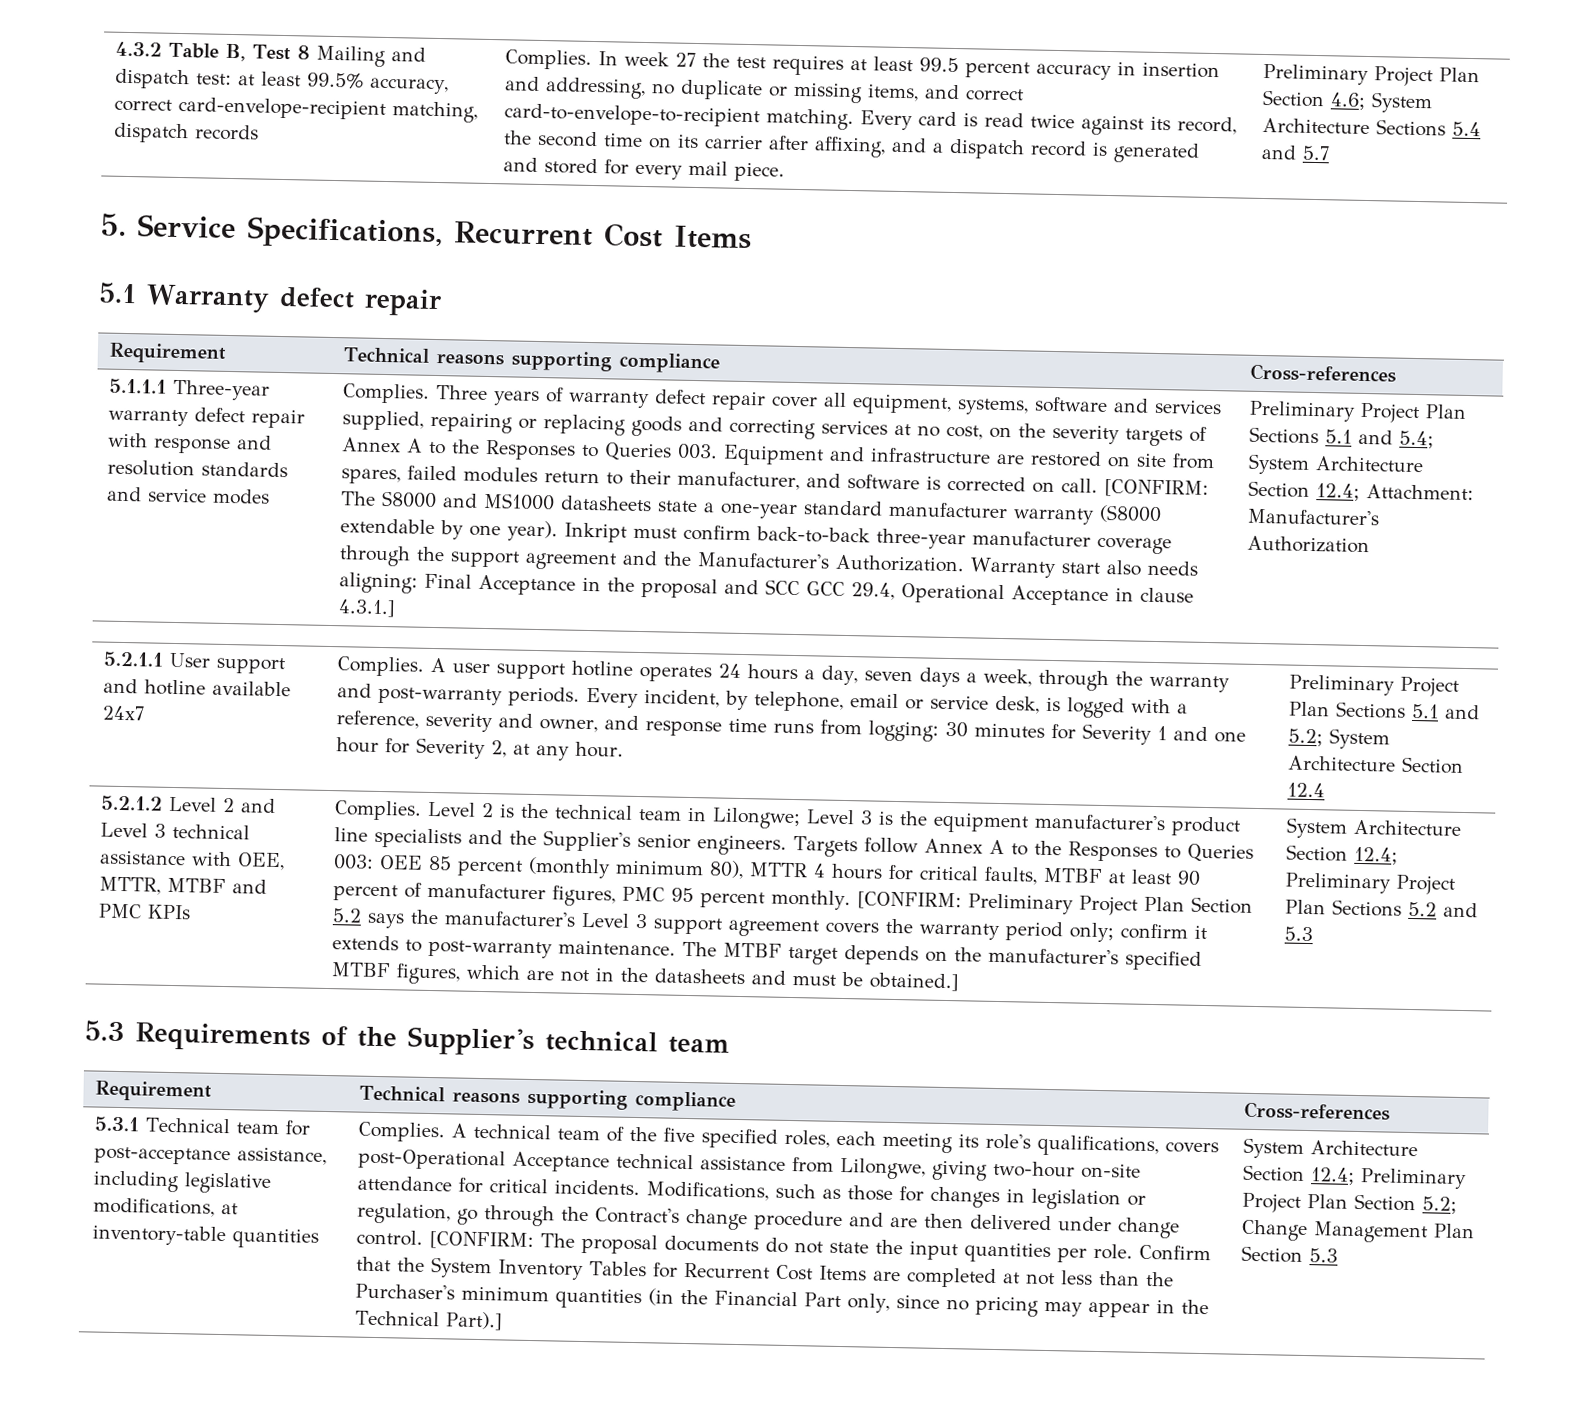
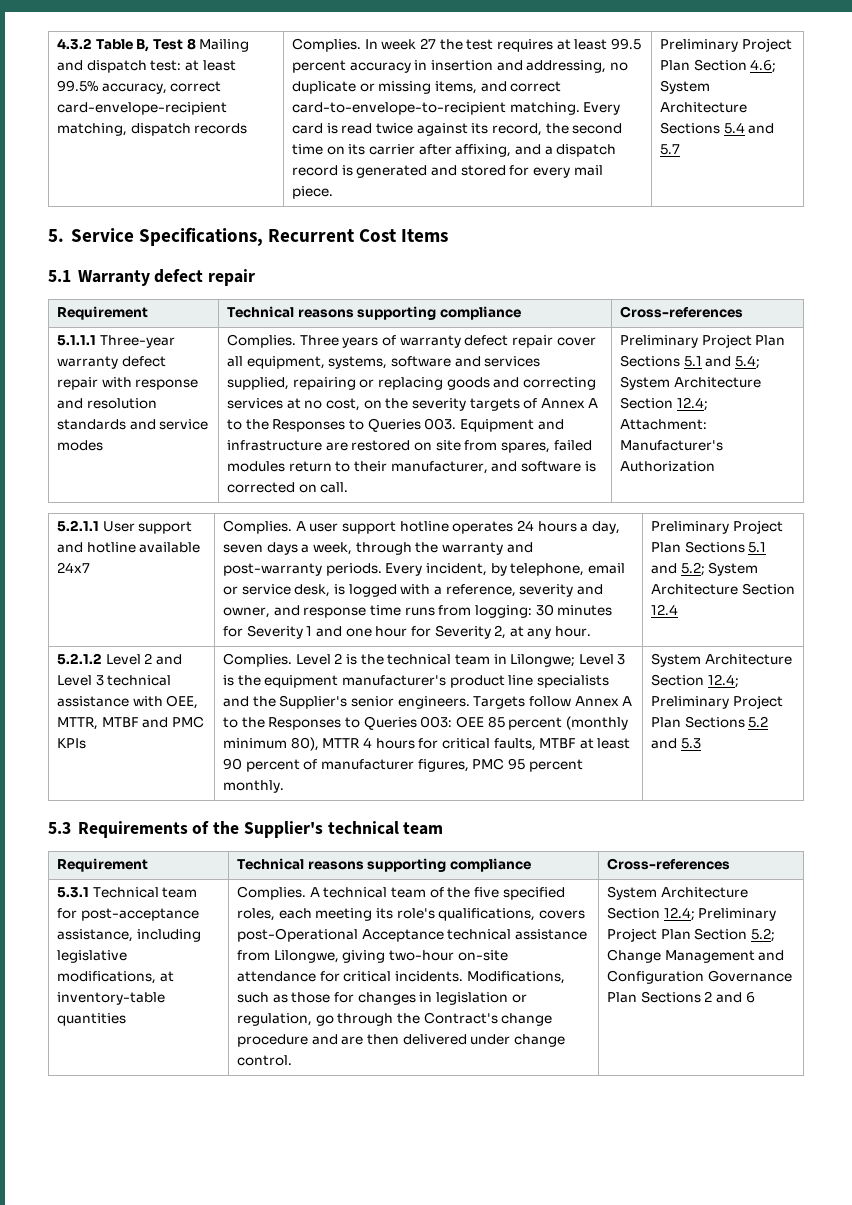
[1103,478,1209,498] [339,490,1162,525] [339,518,1172,555] [338,545,1199,579] [338,572,1194,607] [337,599,396,618] [CONFIRM: The S8000 and MS1000 datasheets state a one-year standard manufacturer warranty (S8000 extendable by one year). Inkript must confirm back-to-back three-year manufacturer coverage through the support agreement and the Manufacturer's Authorization. Warranty start also needs aligning: Final Acceptance in the proposal and SCC GCC 29.4, Operational Acceptance in clause 4.3.1.] -> (349, 487) none
[856,891,1253,916] [331,908,1207,943] [331,935,1202,971] [330,962,959,992] [CONFIRM: Preliminary Project Plan Section 5.2 says the manufacturer's Level 3 support agreement covers the warranty period only; confirm it extends to post-warranty maintenance. The MTBF target depends on the manufacturer's specified MTBF figures, which are not in the datasheets and must be obtained.] -> (284, 786) none
[428,1231,1211,1264] [355,1256,1174,1289] [354,1283,1209,1318] [354,1310,503,1331] [CONFIRM: The proposal documents do not state the input quantities per role. Confirm that the System Inventory Tables for Recurrent Cost Items are completed at not less than the Purchaser's minimum quantities (in the Financial Part only, since no pricing may appear in the Technical Part).] -> (292, 1060) none
[1432,1223,1475,1239] [1240,1245,1338,1263] Plan Section 5.3 -> [758,950,785,961] [606,970,792,984] [606,991,755,1003] and Configuration Governance Plan Sections 2 and 6

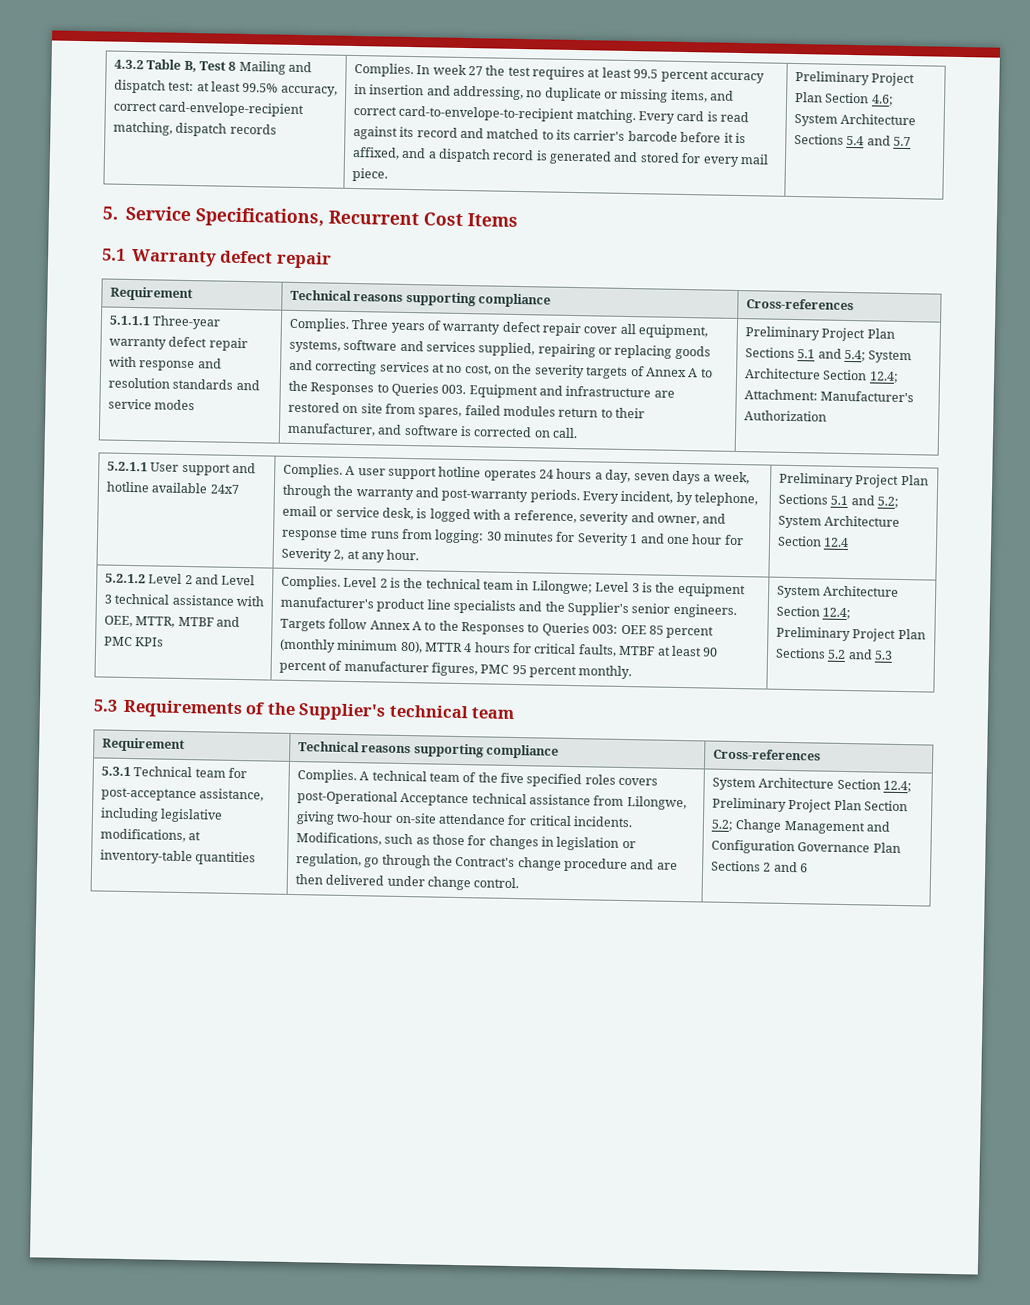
[375,123,413,134] twice -> (750, 117) none
[491,123,623,136] [291,144,512,157] record, the second time on its carrier after affixing, -> [416,127,746,144] [351,146,400,160] record and matched to its carrier's barcode before it is affixed,
[236,908,536,921] roles, each meeting its role's qualifications, -> [584,774,616,785] roles

